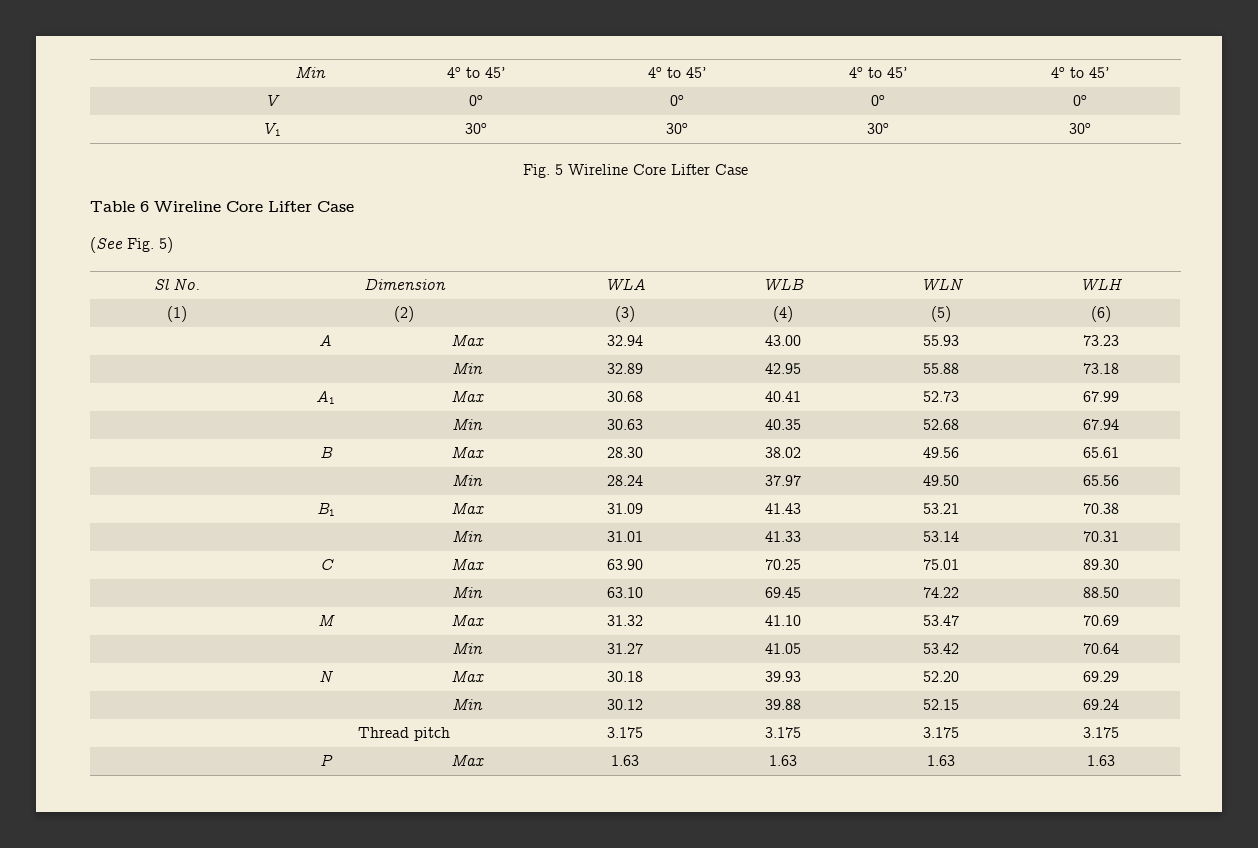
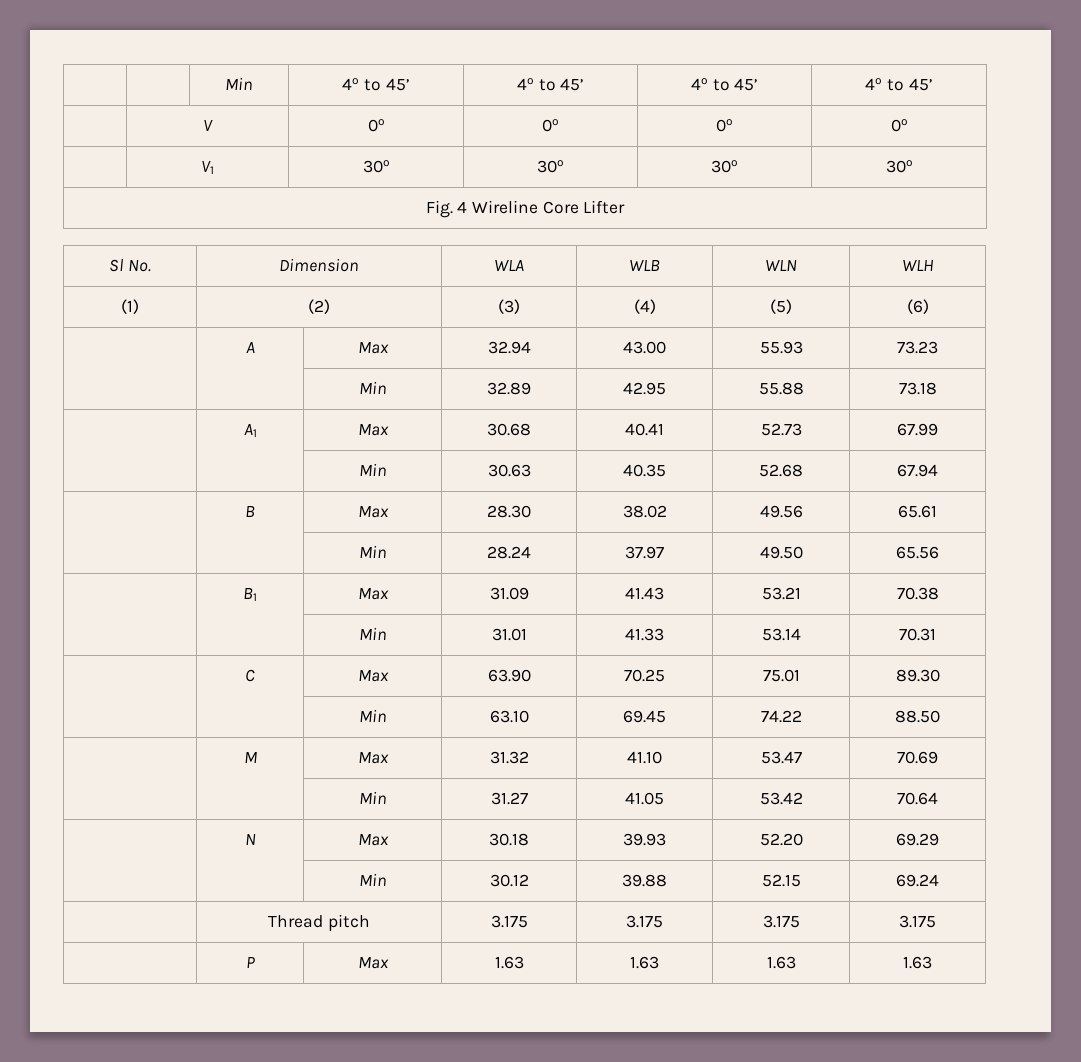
[523,164,748,178] [90,201,354,212] [90,237,173,253] // Fig. 5 Wireline Core Lifter Case // Table 6 Wireline Core Lifter Case // (See Fig. 5) -> [425,200,626,218] // Fig. 4 Wireline Core Lifter

